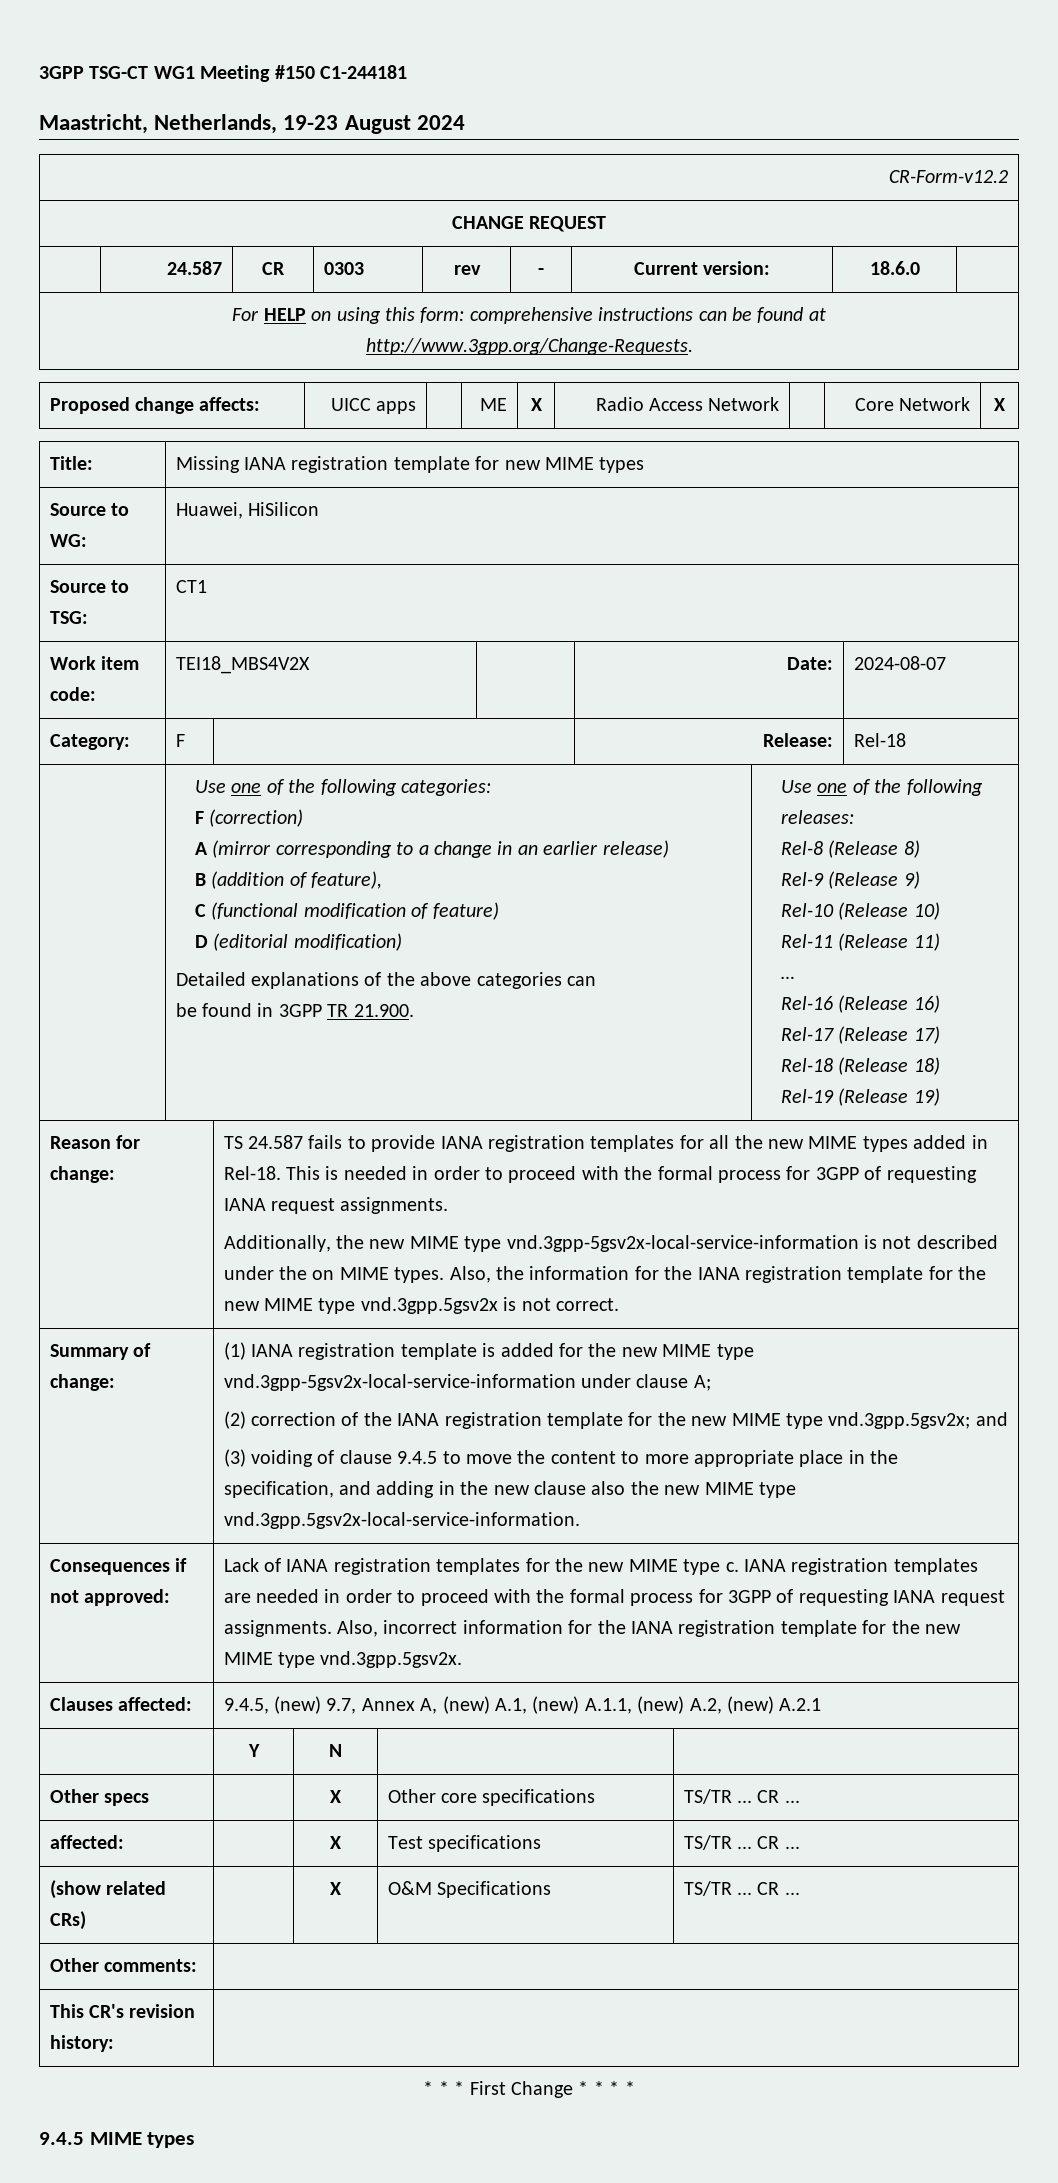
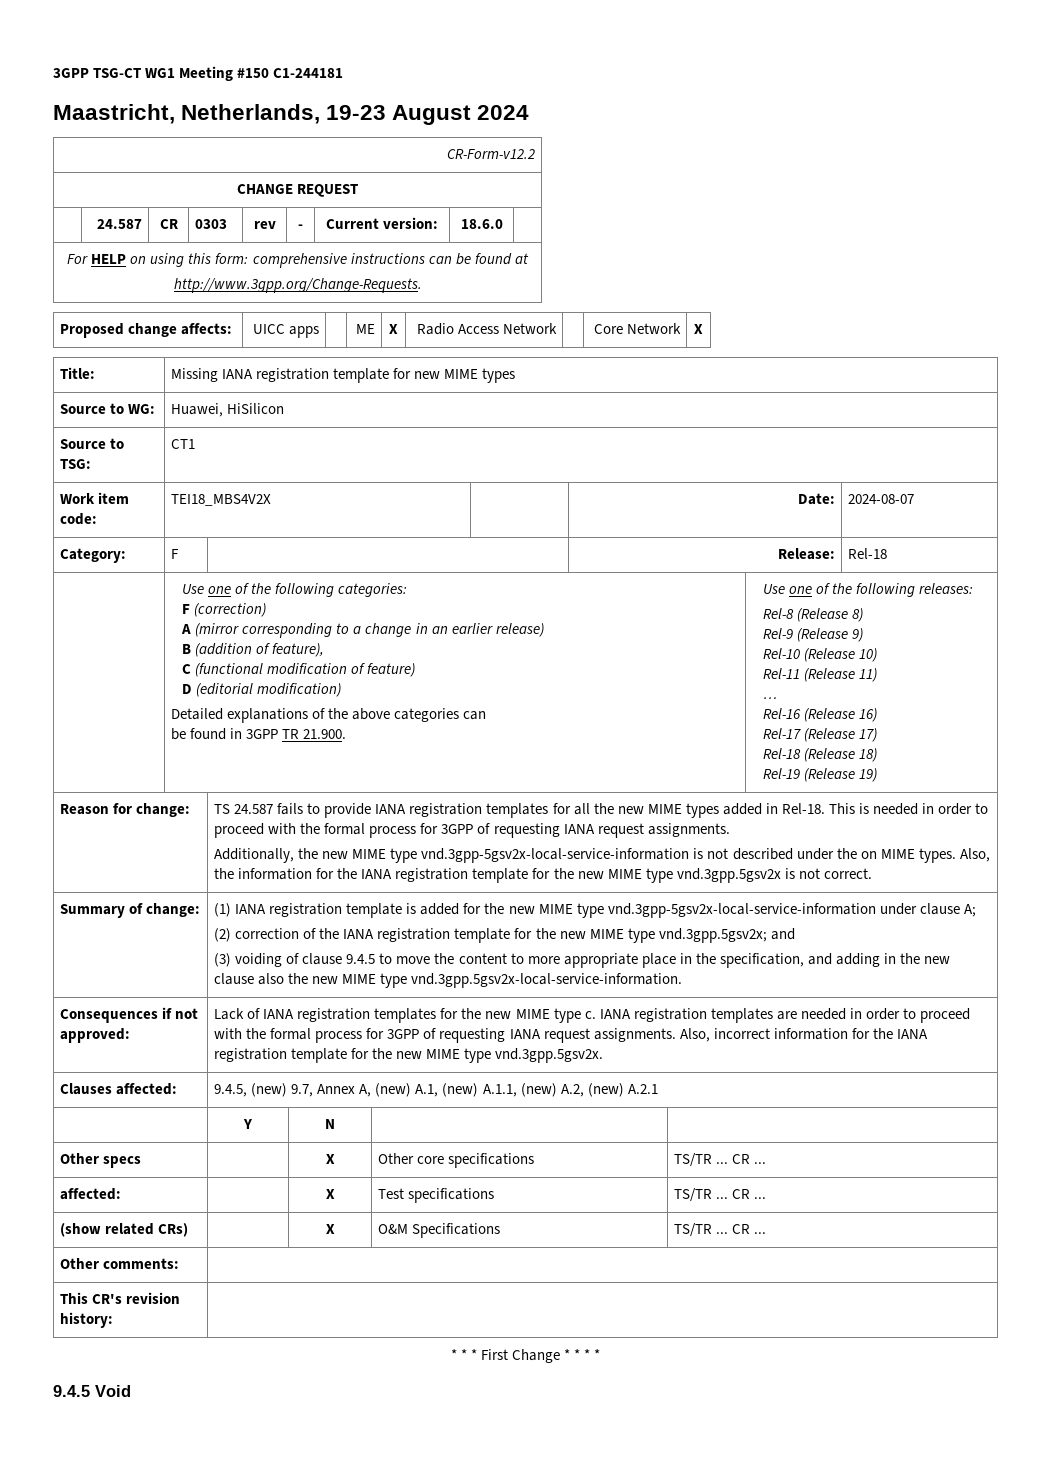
[89,2132,195,2148] MIME types -> [95,1385,131,1397] Void

